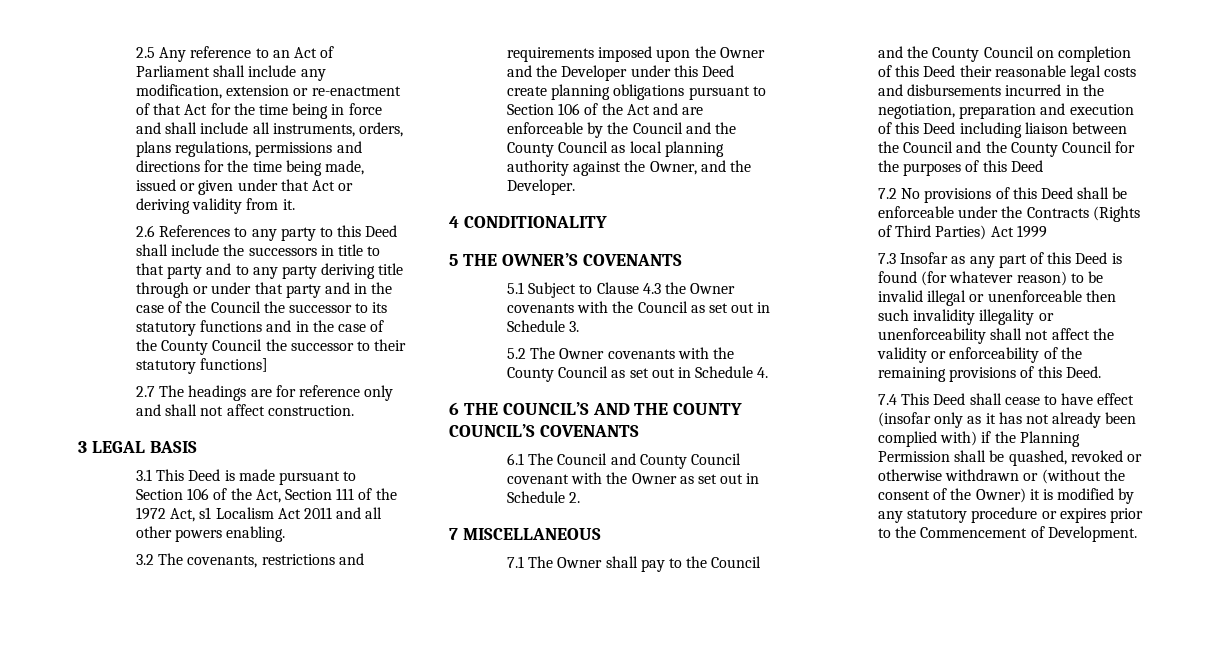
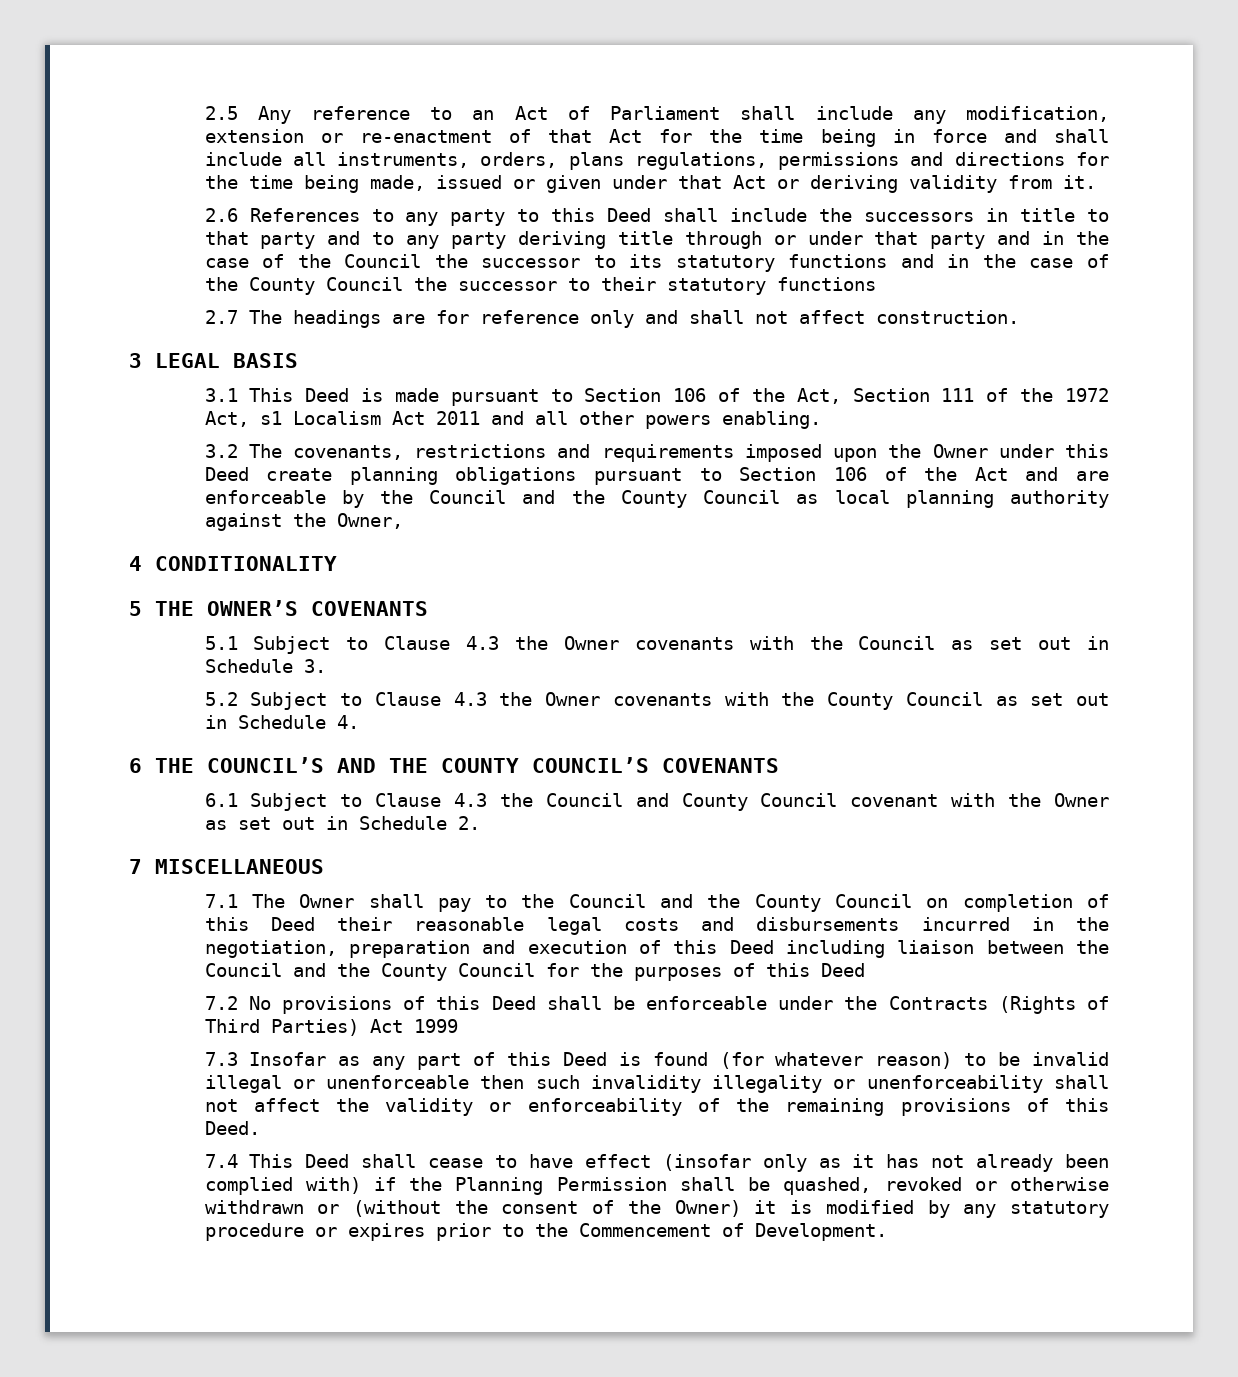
[200,358,269,372] functions] -> [776,277,876,291] functions
[507,65,628,81] and the Developer -> (988, 451) none
[700,160,751,172] [507,179,576,195] and the Developer. -> (403, 521) none
[530,347,556,359] The -> [250,692,533,710] Subject to Clause 4.3 the
[528,453,554,465] The -> [250,793,533,811] Subject to Clause 4.3 the

